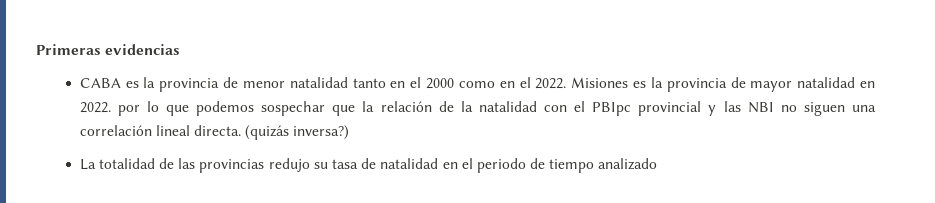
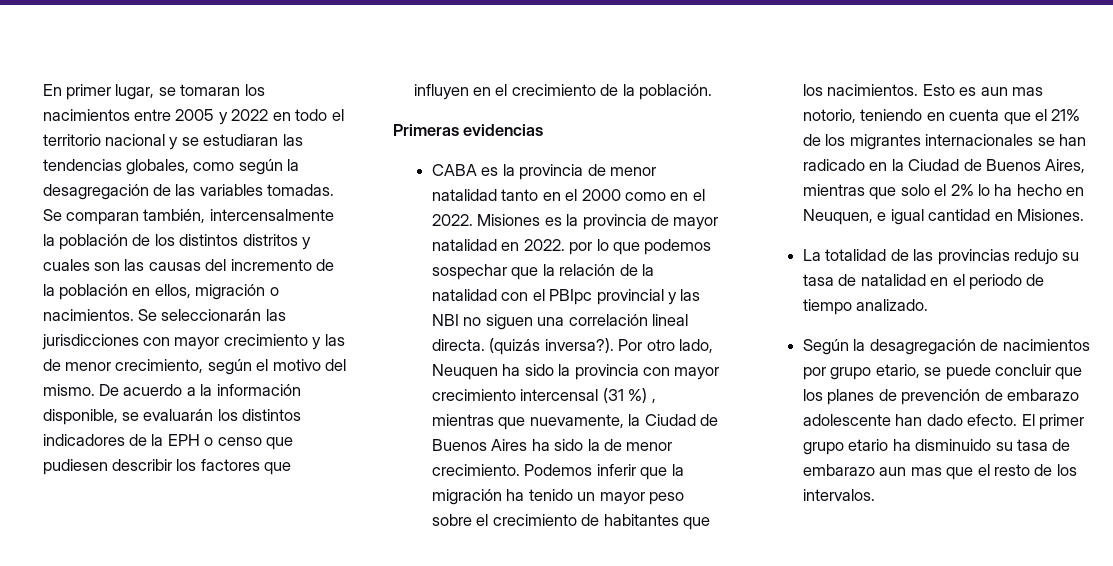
(36, 49) none -> [42,84,265,100] [42,109,344,125] [42,134,303,150] [42,159,300,175] [42,184,335,200] [42,209,334,225] [42,234,312,250] [42,259,335,271] [42,284,279,300] [42,309,286,321] [41,334,345,350] [42,359,347,375] [42,384,301,396] [42,409,302,425] [42,434,294,450] [42,459,292,475] [413,84,713,100] En primer lugar, se tomaran los nacimientos entre 2005 y 2022 en todo el territorio nacional y se estudiaran las tendencias globales, como según la desagregación de las variables tomadas. Se comparan también, intercensalmente la población de los distintos distritos y cuales son las causas del incremento de la población en ellos, migración o nacimientos. Se seleccionarán las jurisdicciones con mayor crecimiento y las de menor crecimiento, según el motivo del mismo. De acuerdo a la información disponible, se evaluarán los distintos indicadores de la EPH o censo que pudiesen describir los factores que influyen en el crecimiento de la población. //
[293,125,350,140] inversa?) -> [544,338,713,353] [431,364,720,380] [431,388,656,403] [431,414,718,430] [431,439,673,451] [431,464,684,480] [431,489,684,505] [431,514,710,530] [802,84,1043,96] [802,109,1081,125] [802,134,1086,150] [802,159,1086,173] [802,184,1085,200] [802,209,1084,225] inversa?). Por otro lado, Neuquen ha sido la provincia con mayor crecimiento intercensal (31 %) , mientras que nuevamente, la Ciudad de Buenos Aires ha sido la de menor crecimiento. Podemos inferir que la migración ha tenido un mayor peso sobre el crecimiento de habitantes que los nacimientos. Esto es aun mas notorio, teniendo en cuenta que el 21% de los migrantes internacionales se han radicado en la Ciudad de Buenos Aires, mientras que solo el 2% lo ha hecho en Neuquen, e igual cantidad en Misiones.
[598,158,658,170] analizado -> [856,299,929,311] [802,339,1090,355] [802,364,1083,380] [802,389,1079,405] [802,414,1084,430] [802,439,1071,455] [802,464,1077,480] [802,489,875,501] analizado. // Según la desagregación de nacimientos por grupo etario, se puede concluir que los planes de prevención de embarazo adolescente han dado efecto. El primer grupo etario ha disminuido su tasa de embarazo aun mas que el resto de los intervalos.

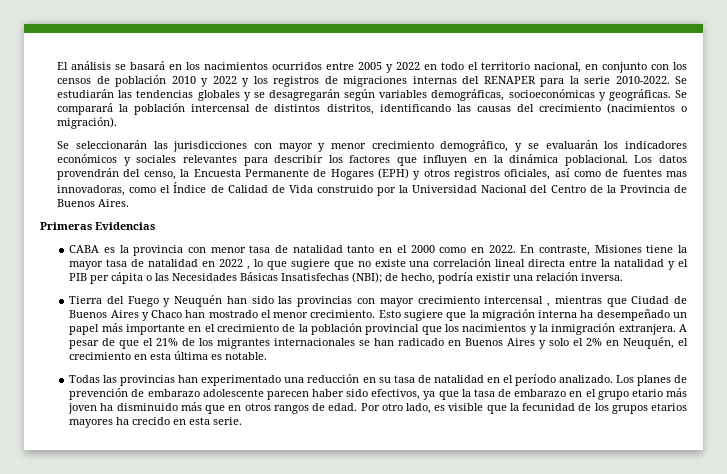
[42,84,265,100] [42,109,130,121] En primer lugar, se tomaran los nacimientos -> [57,61,323,70] El análisis se basará en los nacimientos ocurridos
[105,134,303,150] [42,159,300,175] [42,184,335,200] [42,209,334,225] [42,234,312,250] [42,259,335,271] [42,284,279,300] [42,309,134,321] nacional y se estudiaran las tendencias globales, como según la desagregación de las variables tomadas. Se comparan también, intercensalmente la población de los distintos distritos y cuales son las causas del incremento de la población en ellos, migración o nacimientos. -> [534,62,687,73] [57,75,688,87] [57,89,687,101] [57,103,687,115] [57,117,118,129] nacional, en conjunto con los censos de población 2010 y 2022 y los registros de migraciones internas del RENAPER para la serie 2010-2022. Se estudiarán las tendencias globales y se desagregarán según variables demográficas, socioeconómicas y geográficas. Se comparará la población intercensal de distintos distritos, identificando las causas del crecimiento (nacimientos o migración). //
[223,334,345,350] [42,359,347,375] [42,384,301,396] [42,409,302,425] [42,434,294,450] [42,459,108,475] crecimiento y las de menor crecimiento, según el motivo del mismo. De acuerdo a la información disponible, se evaluarán los distintos indicadores de la EPH o censo que pudiesen -> [318,140,688,152] [57,154,268,166] y menor crecimiento demográfico, y se evaluarán los indicadores económicos y sociales relevantes para
[495,84,713,100] el crecimiento de la población. -> [493,154,687,166] [57,168,688,180] [57,182,687,196] [57,199,130,207] la dinámica poblacional. Los datos provendrán del censo, la Encuesta Permanente de Hogares (EPH) y otros registros oficiales, así como de fuentes mas innovadoras, como el Índice de Calidad de Vida construido por la Universidad Nacional del Centro de la Provincia de Buenos Aires.
[463,124,544,136] evidencias -> [95,222,155,230] Evidencias
[587,164,656,176] de menor -> [187,245,289,253] con menor tasa de
[692,189,705,201] [431,214,719,230] [431,239,712,255] [431,264,654,280] [431,289,701,305] [431,314,688,330] [431,338,713,355] [431,364,639,380] el 2022. Misiones es la provincia de mayor natalidad en 2022. por lo que podemos sospechar que la relación de la natalidad con el PBIpc provincial y las NBI no siguen una correlación lineal directa. (quizás inversa?). Por otro lado, Neuquen ha sido la provincia -> [488,245,688,256] [69,258,689,270] [69,272,624,284] [69,295,353,307] 2022. En contraste, Misiones tiene la mayor tasa de natalidad en 2022 , lo que sugiere que no existe una correlación lineal directa entre la natalidad y el PIB per cápita o las Necesidades Básicas Insatisfechas (NBI); de hecho, podría existir una relación inversa. // Tierra del Fuego y Neuquén han sido las provincias
[602,388,648,403] (31 %) -> (544, 300) none
[529,414,641,428] nuevamente, la -> (627, 302) none
[531,439,673,451] [431,464,684,480] [431,489,684,505] [431,514,710,530] [802,84,1043,96] [802,109,1000,123] ha sido la de menor crecimiento. Podemos inferir que la migración ha tenido un mayor peso sobre el crecimiento de habitantes que los nacimientos. Esto es aun mas notorio, teniendo en cuenta -> [141,309,687,321] [69,323,688,335] [69,338,116,349] y Chaco han mostrado el menor crecimiento. Esto sugiere que la migración interna ha desempeñado un papel más importante en el crecimiento de la población provincial que los nacimientos y la inmigración extranjera. A pesar de
[891,159,1086,173] [802,184,1085,200] [802,209,1084,225] [802,249,1058,265] la Ciudad de Buenos Aires, mientras que solo el 2% lo ha hecho en Neuquen, e igual cantidad en Misiones. // La totalidad de las provincias redujo -> [465,337,689,349] [69,351,268,360] [69,374,376,386] Buenos Aires y solo el 2% en Neuquén, el crecimiento en esta última es notable. // Todas las provincias han experimentado una reducción en
[968,274,1045,290] [802,299,929,315] [802,339,1090,355] [802,364,1083,380] [802,389,823,401] periodo de tiempo analizado. // Según la desagregación de nacimientos por grupo etario, se puede concluir que los -> [514,374,634,386] período analizado. Los
[895,414,1084,430] [802,439,1071,455] [802,464,1077,480] [802,489,875,501] han dado efecto. El primer grupo etario ha disminuido su tasa de embarazo aun mas que el resto de los intervalos. -> [266,388,687,400] [68,402,687,414] [69,417,243,428] parecen haber sido efectivos, ya que la tasa de embarazo en el grupo etario más joven ha disminuido más que en otros rangos de edad. Por otro lado, es visible que la fecunidad de los grupos etarios mayores ha crecido en esta serie.

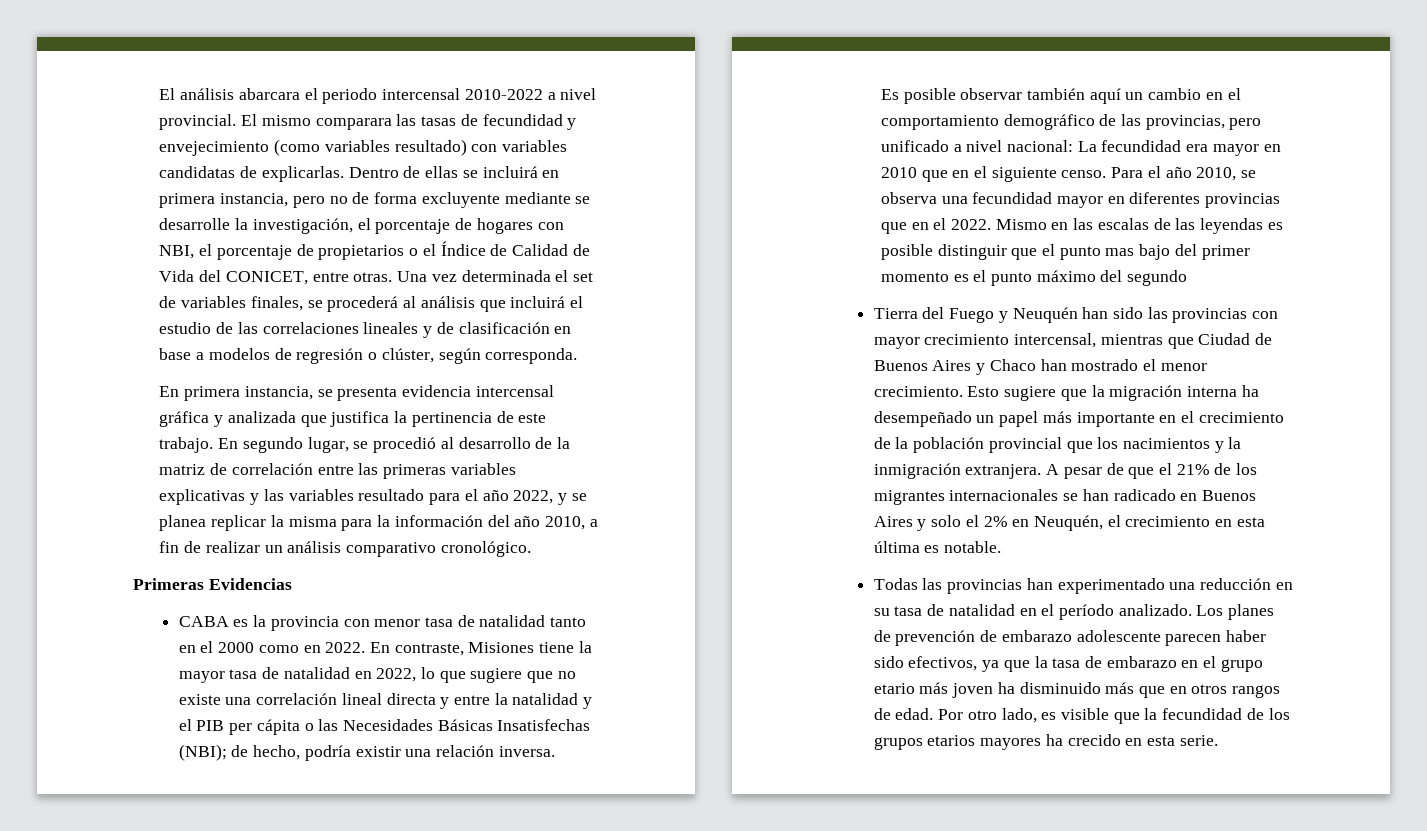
[115,61,687,73] [57,75,688,87] [57,89,687,101] [57,103,687,115] [57,117,118,129] [57,140,688,152] [57,154,687,166] [57,168,688,180] [57,185,157,196] se basará en los nacimientos ocurridos entre 2005 y 2022 en todo el territorio nacional, en conjunto con los censos de población 2010 y 2022 y los registros de migraciones internas del RENAPER para la serie 2010-2022. Se estudiarán las tendencias globales y se desagregarán según variables demográficas, socioeconómicas y geográficas. Se comparará la población intercensal de distintos distritos, identificando las causas del crecimiento (nacimientos o migración). // Se seleccionarán las jurisdicciones con mayor y menor crecimiento demográfico, y se evaluarán los indicadores económicos y sociales relevantes para describir los factores que influyen en la dinámica poblacional. Los datos provendrán del censo, la Encuesta Permanente de Hogares (EPH) y otros registros oficiales, así como de fuentes mas innovadoras, como -> [238,88,597,104] [159,114,577,130] [159,139,568,156] [159,166,560,182] [159,192,591,208] [159,218,564,234] [159,244,419,260] abarcara el periodo intercensal 2010-2022 a nivel provincial. El mismo comparara las tasas de fecundidad y envejecimiento (como variables resultado) con variables candidatas de explicarlas. Dentro de ellas se incluirá en primera instancia, pero no de forma excluyente mediante se desarrolle la investigación, el porcentaje de hogares con NBI, el porcentaje de propietarios o
[316,185,687,196] [57,199,130,207] construido por la Universidad Nacional del Centro de la Provincia de Buenos Aires. -> [199,270,593,285] [159,296,583,312] [159,322,572,338] [159,348,578,364] [159,385,554,401] [159,411,547,427] [159,437,570,453] [159,463,516,479] [159,489,587,505] [159,515,598,531] [159,541,531,557] del CONICET, entre otras. Una vez determinada el set de variables finales, se procederá al análisis que incluirá el estudio de las correlaciones lineales y de clasificación en base a modelos de regresión o clúster, según corresponda. // En primera instancia, se presenta evidencia intercensal gráfica y analizada que justifica la pertinencia de este trabajo. En segundo lugar, se procedió al desarrollo de la matriz de correlación entre las primeras variables explicativas y las variables resultado para el año 2022, y se planea replicar la misma para la información del año 2010, a fin de realizar un análisis comparativo cronológico.
[218,259,250,270] 2022 , -> [376,668,417,682] 2022,
(566, 263) none -> [440,697,450,709] y
(624, 277) none -> [880,88,1241,104] [880,114,1262,130] [880,140,1281,156] [880,166,1257,182] [880,192,1281,208] [880,218,1283,234] [880,244,1250,260] [880,270,1188,286] // Es posible observar también aquí un cambio en el comportamiento demográfico de las provincias, pero unificado a nivel nacional: La fecundidad era mayor en 2010 que en el siguiente censo. Para el año 2010, se observa una fecundidad mayor en diferentes provincias que en el 2022. Mismo en las escalas de las leyendas es posible distinguir que el punto mas bajo del primer momento es el punto máximo del segundo
[484,296,550,307] intercensal , -> [1014,333,1097,348] intercensal,
[522,403,576,411] fecunidad -> [1162,708,1243,720] fecundidad

